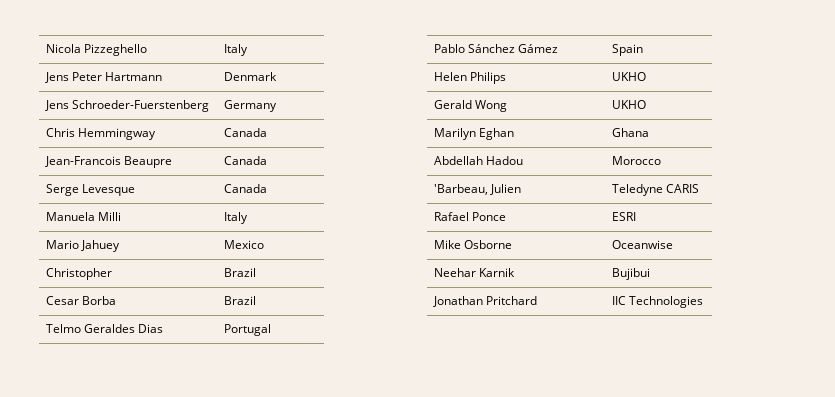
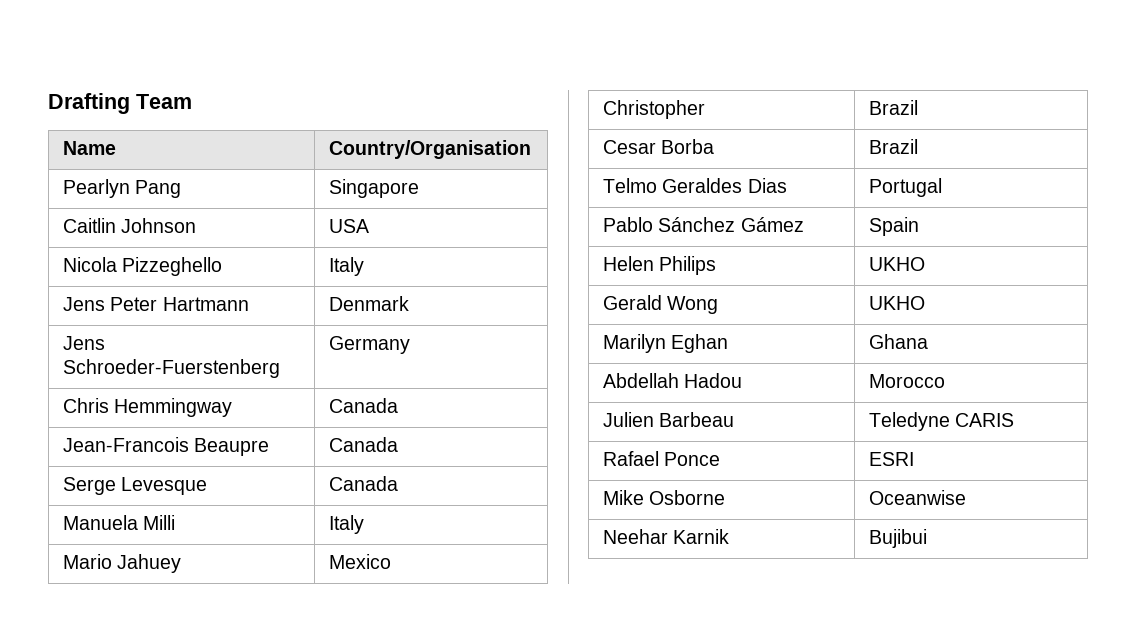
(45, 48) none -> [48,93,192,114] [62,141,116,155] [328,140,531,159] [62,179,182,198] [328,179,419,198] [62,218,197,233] [328,219,369,233] Drafting Team // Name | Country/Organisation // Pearlyn Pang | Singapore // Caitlin Johnson | USA //
[433,184,488,195] 'Barbeau, -> (945, 381) none
(521, 189) none -> [659,412,735,427] Barbeau
[432,296,537,307] [611,296,703,308] // Jonathan Pritchard | IIC Technologies -> (927, 538) none

